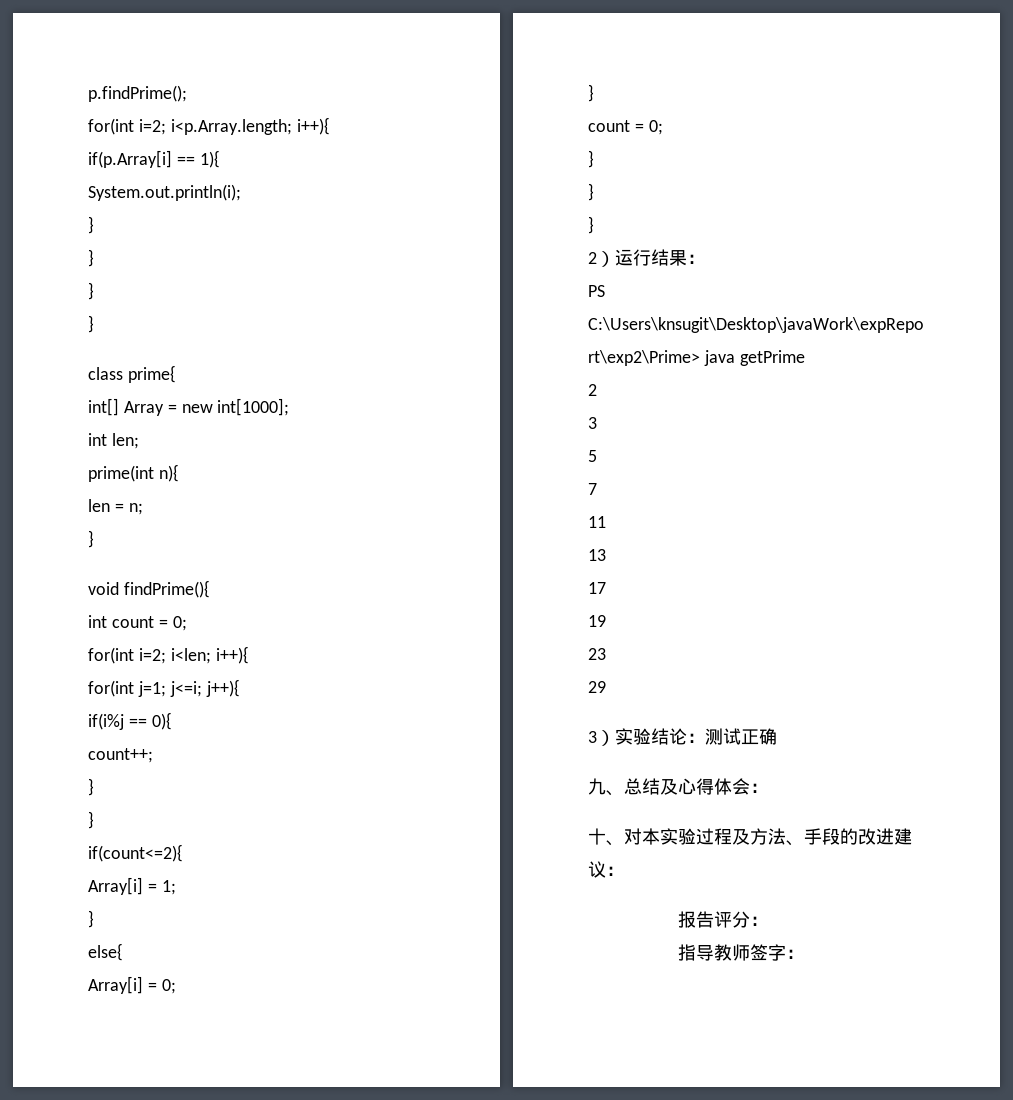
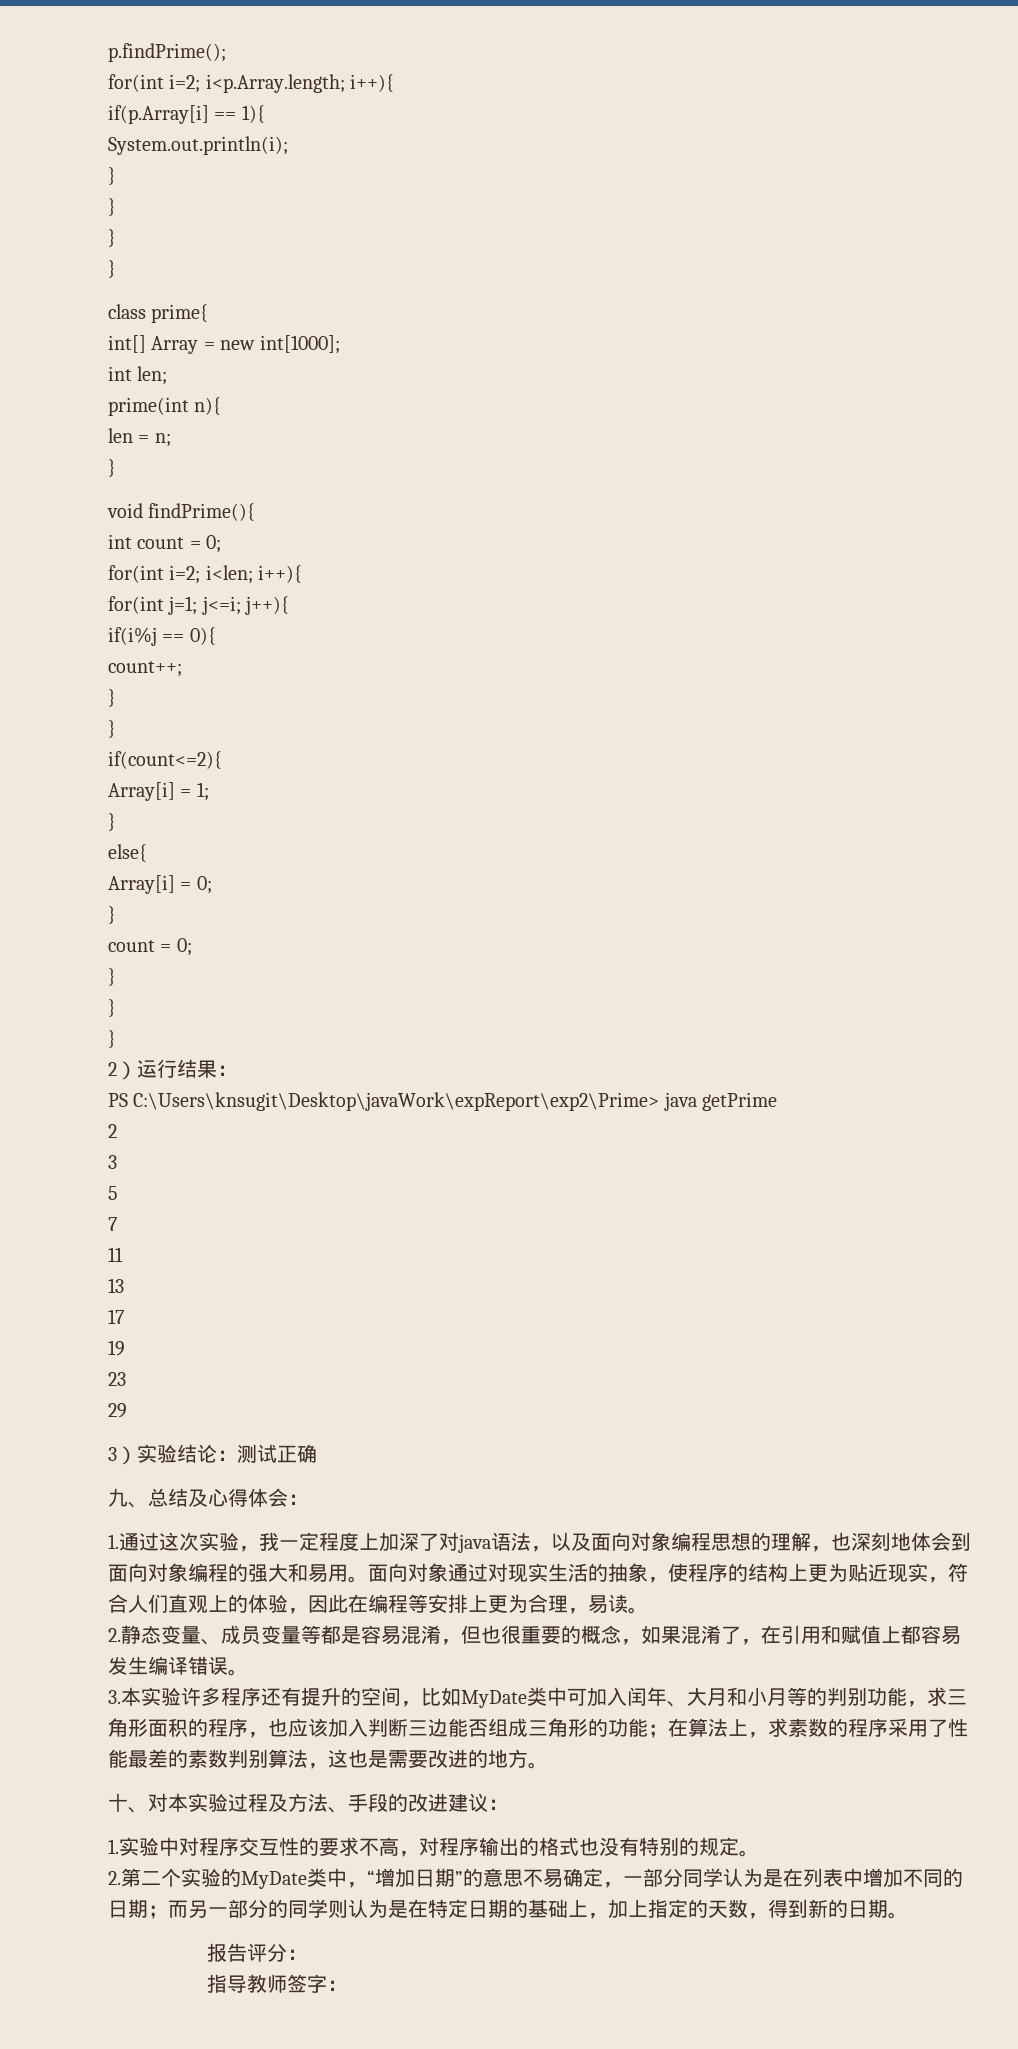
(768, 788) none -> [108,1532,971,1553] [108,1563,968,1583] [108,1594,648,1614] [108,1625,961,1645] [108,1656,248,1676] [108,1687,967,1708] [108,1718,968,1738] [108,1749,548,1769] // 1.通过这次实验，我一定程度上加深了对java语法，以及面向对象编程思想的理解，也深刻地体会到面向对象编程的强大和易用。面向对象通过对现实生活的抽象，使程序的结构上更为贴近现实，符合人们直观上的体验，因此在编程等安排上更为合理，易读。 // 2.静态变量、成员变量等都是容易混淆，但也很重要的概念，如果混淆了，在引用和赋值上都容易发生编译错误。 // 3.本实验许多程序还有提升的空间，比如MyDate类中可加入闰年、大月和小月等的判别功能，求三角形面积的程序，也应该加入判断三边能否组成三角形的功能；在算法上，求素数的程序采用了性能最差的素数判别算法，这也是需要改进的地方。
(624, 871) none -> [108,1837,759,1857] [108,1868,963,1889] [108,1899,908,1919] // 1.实验中对程序交互性的要求不高，对程序输出的格式也没有特别的规定。 // 2.第二个实验的MyDate类中，“增加日期”的意思不易确定，一部分同学认为是在列表中增加不同的日期；而另一部分的同学则认为是在特定日期的基础上，加上指定的天数，得到新的日期。

